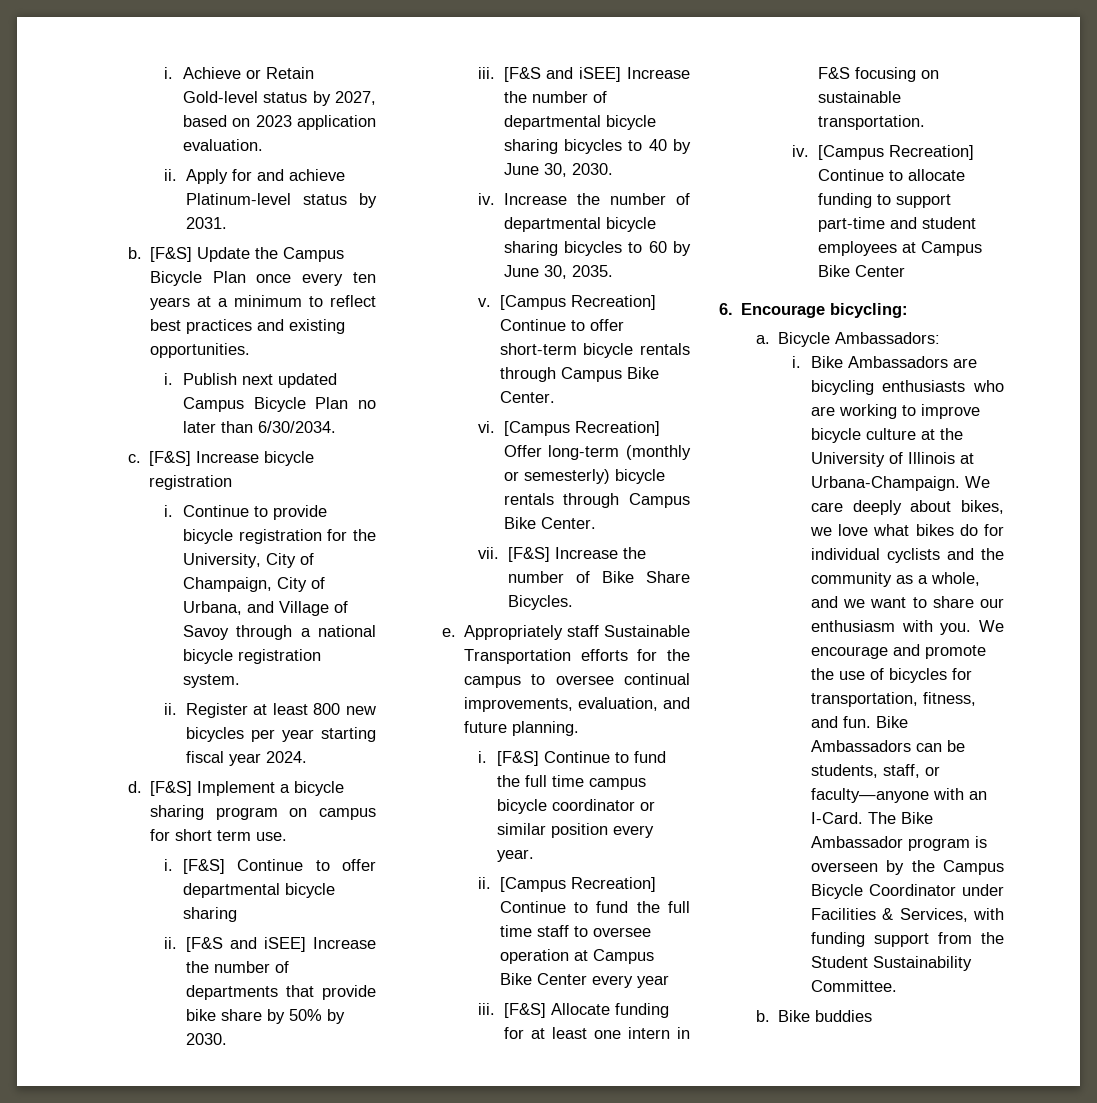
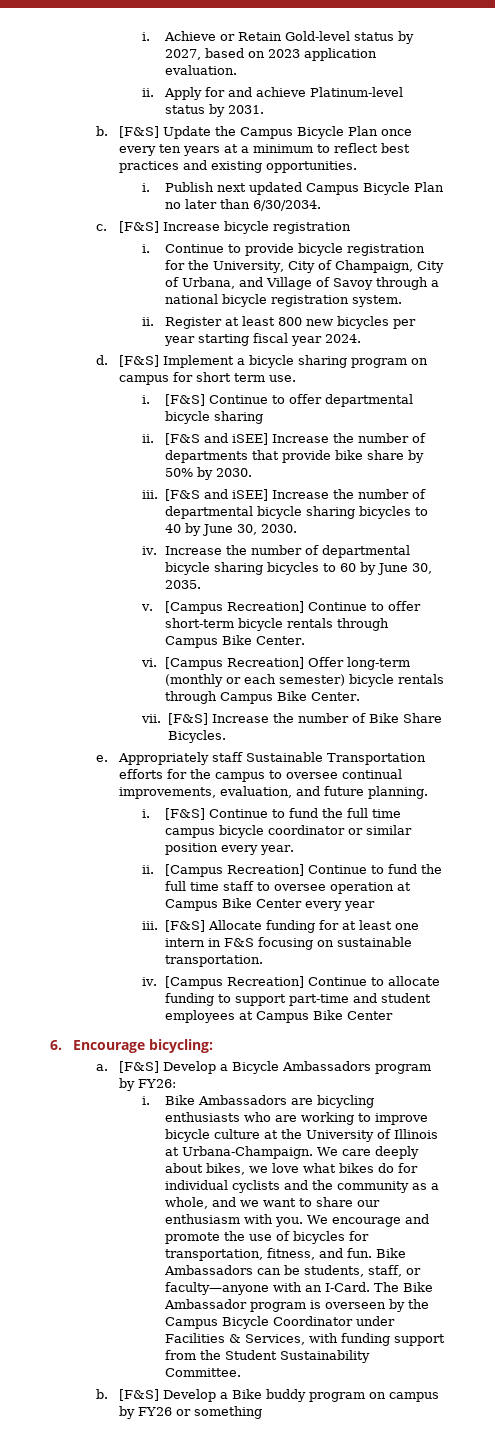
[523,469,610,484] semesterly) -> [244,674,346,686] each semester)
[777,332,940,347] Bicycle Ambassadors: -> [119,1061,432,1074] [119,1078,177,1091] [F&S] Develop a Bicycle Ambassadors program by FY26:
[777,1010,872,1022] Bike buddies -> [119,1389,440,1402] [119,1406,263,1419] [F&S] Develop a Bike buddy program on campus by FY26 or something

